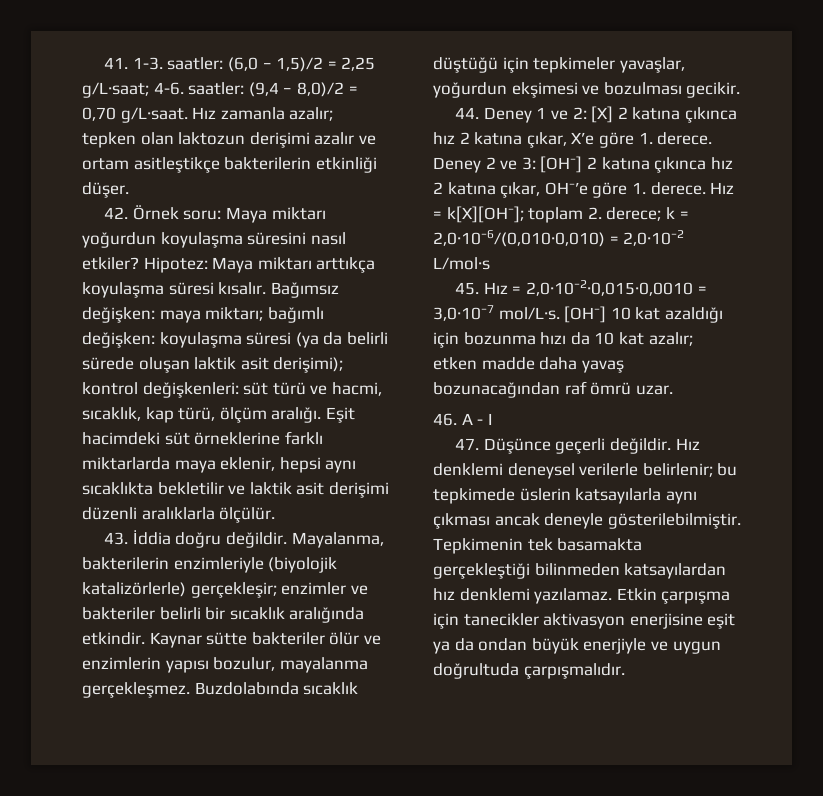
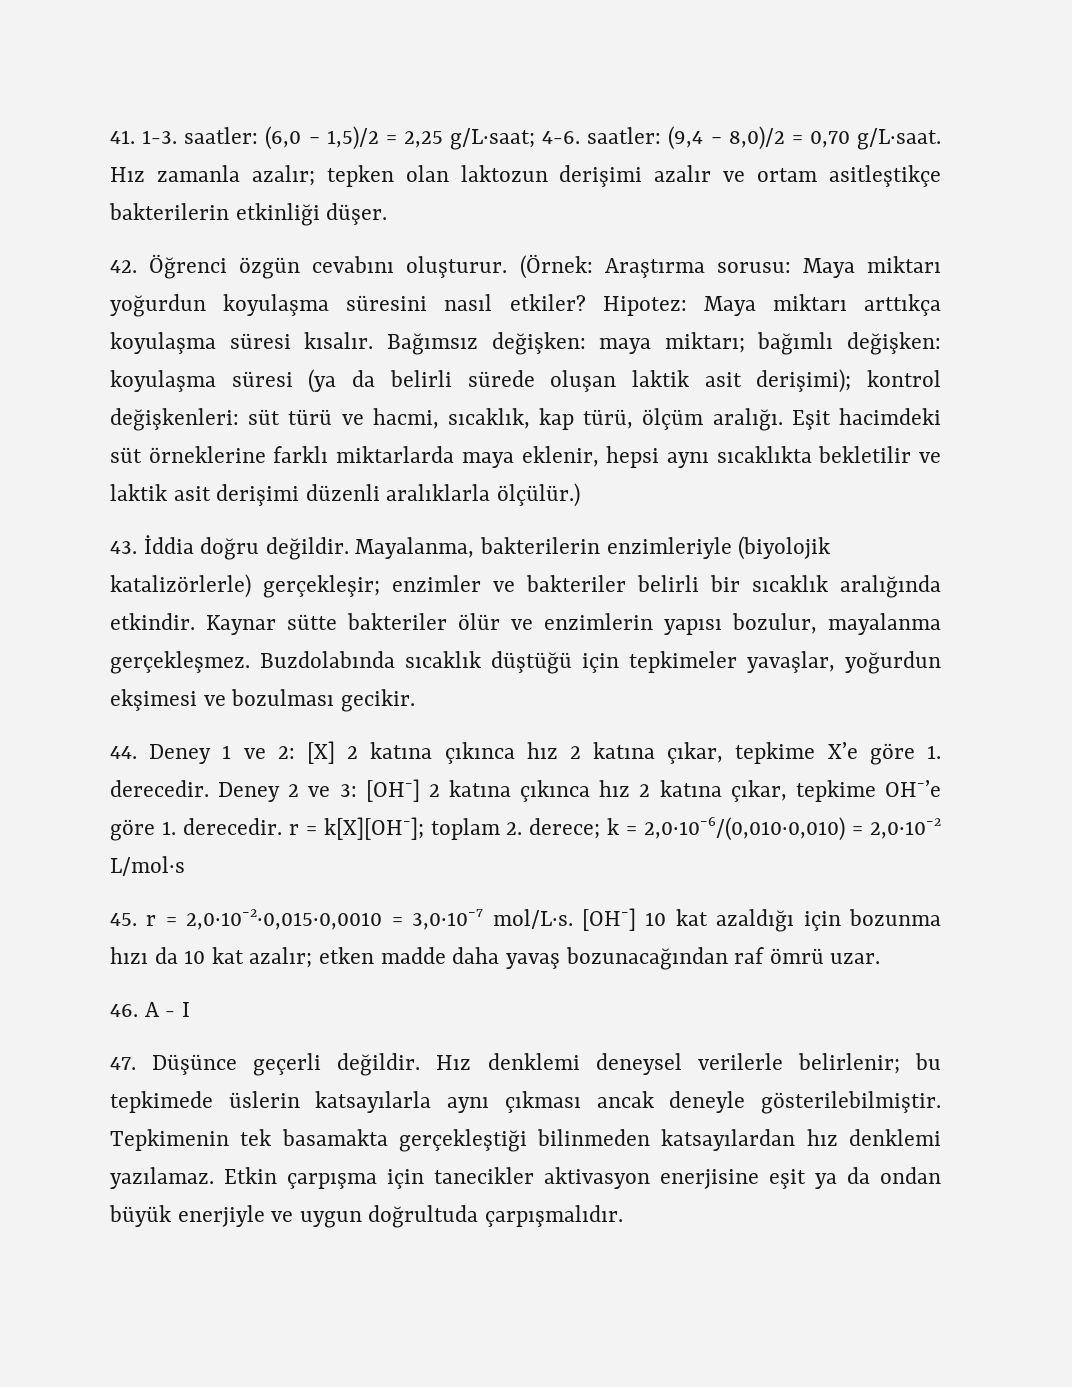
[132,205,222,220] Örnek soru: -> [149,254,791,279] Öğrenci özgün cevabını oluşturur. (Örnek: Araştırma sorusu:
[219,507,276,523] ölçülür. -> [497,483,581,507] ölçülür.)
(567, 140) none -> [735,742,816,764] tepkime
[657,132,713,145] derece. -> [110,780,209,797] derecedir.
(541, 190) none -> [795,780,876,802] tepkime
[650,182,735,195] derece. Hız -> [182,818,299,835] derecedir. r
[483,282,508,294] Hız -> [146,915,157,926] r

